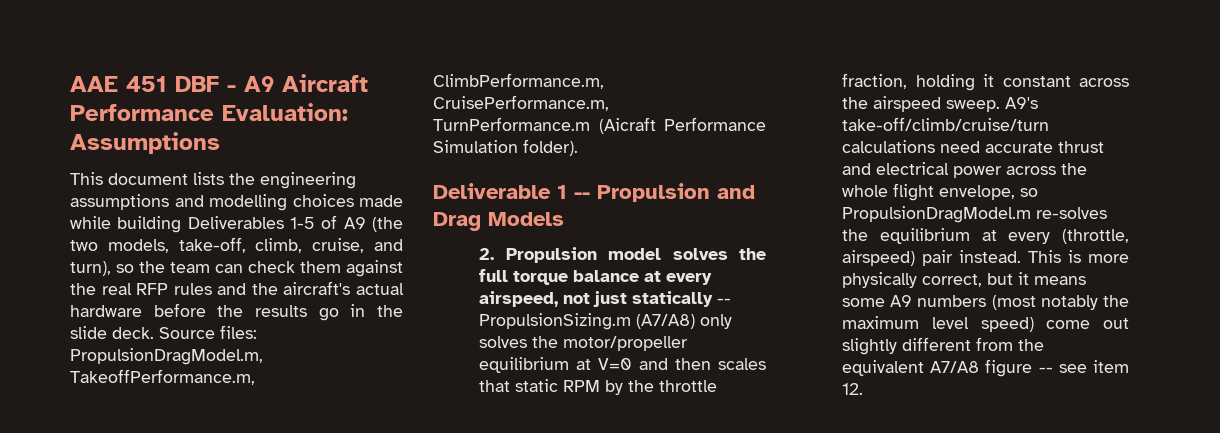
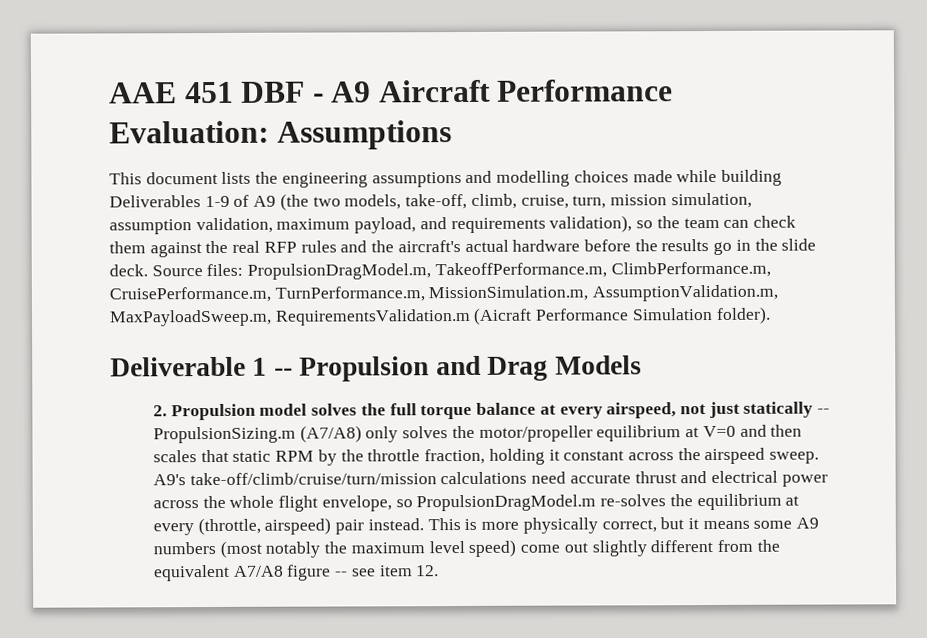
[290,217,315,229] 1-5 -> [204,195,230,208] 1-9
[374,239,404,251] [70,261,111,276] and turn), -> [572,192,752,209] [109,215,633,235] turn, mission simulation, assumption validation, maximum payload, and requirements validation),
[433,117,590,131] TurnPerformance.m -> [274,284,779,302] [109,308,471,327] TurnPerformance.m, MissionSimulation.m, AssumptionValidation.m, MaxPayloadSweep.m, RequirementsValidation.m
[842,117,1050,131] take-off/climb/cruise/turn -> [189,472,437,486] take-off/climb/cruise/turn/mission

